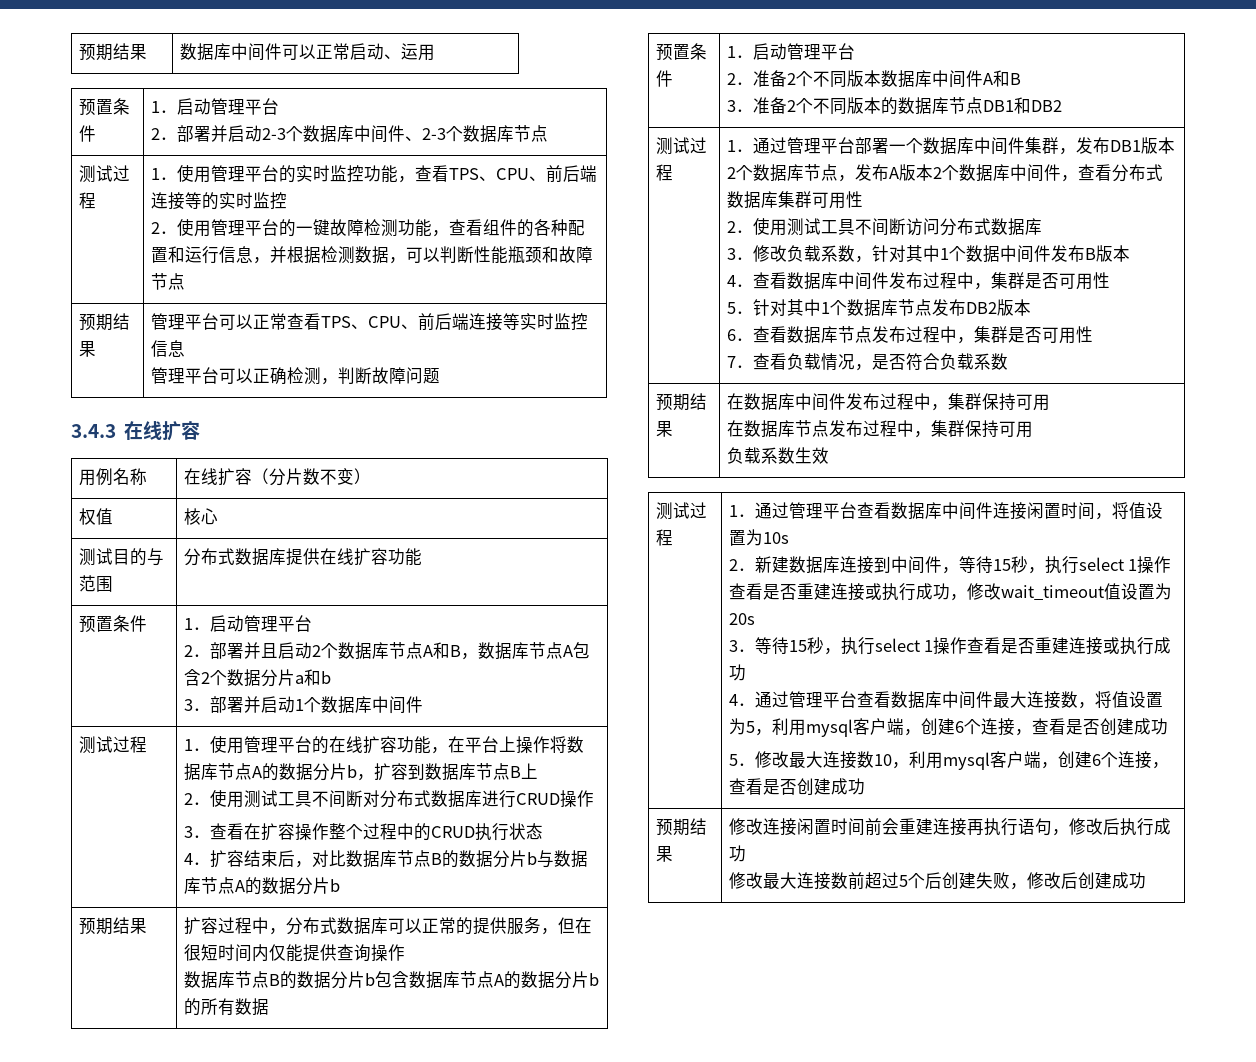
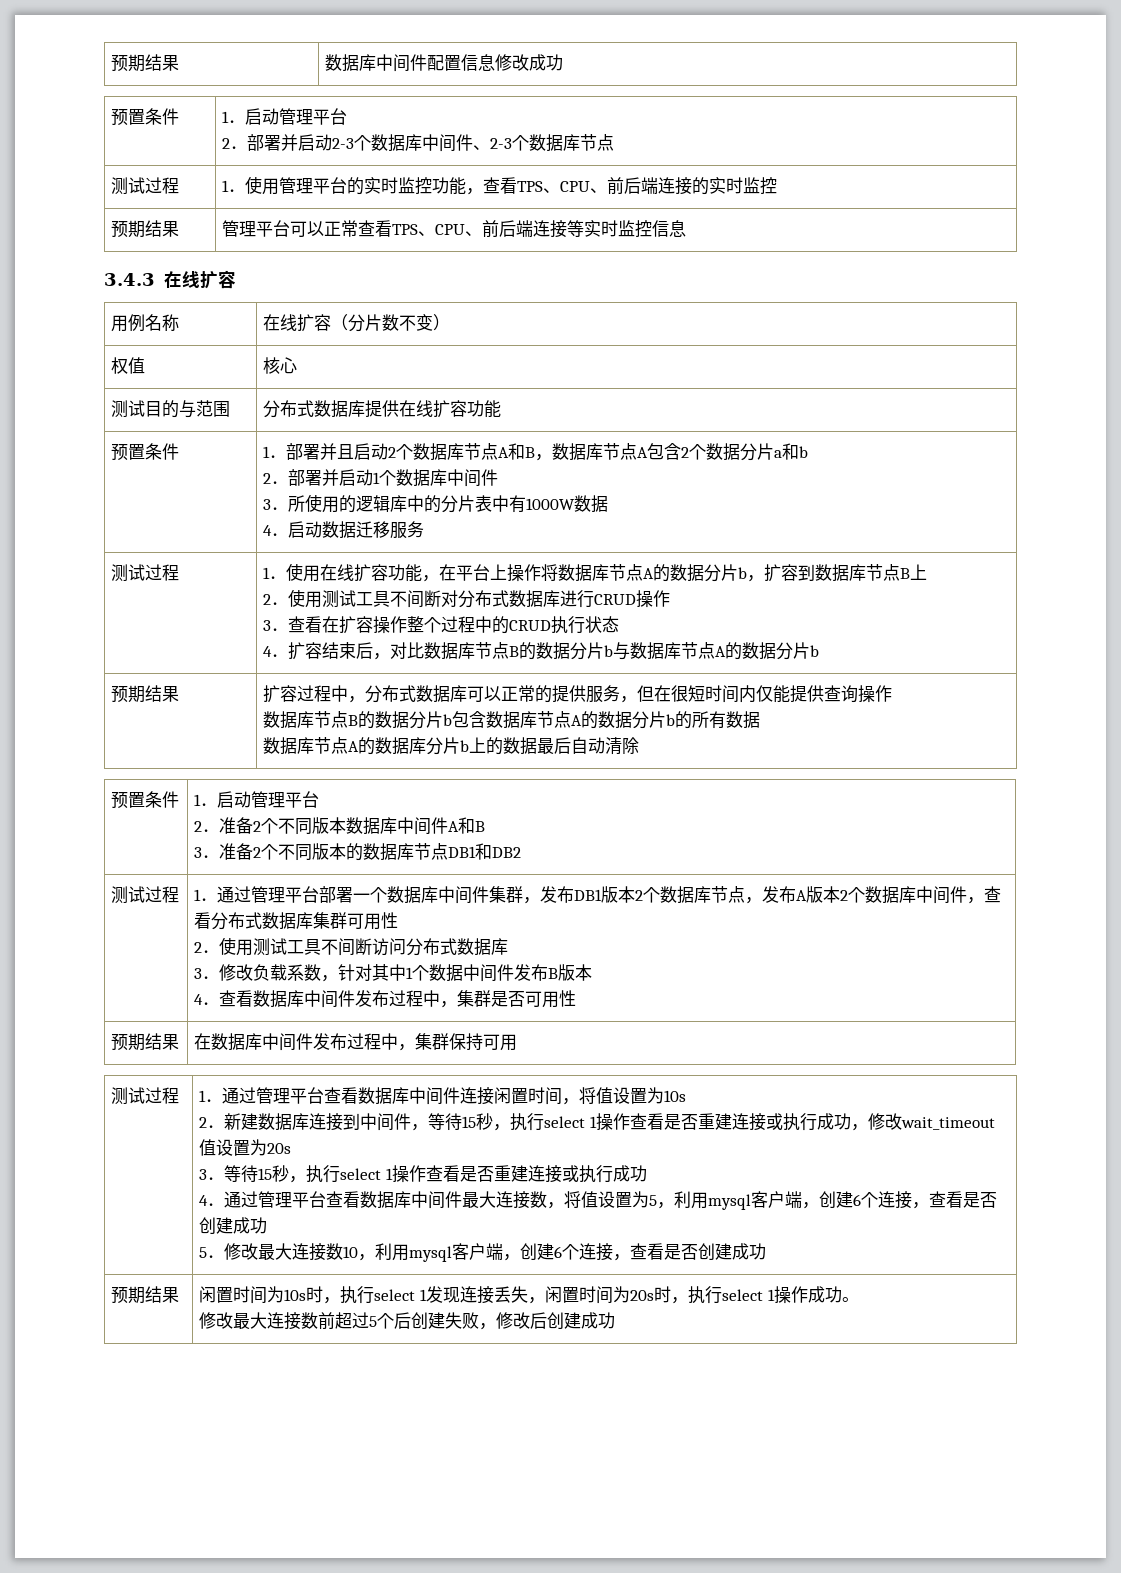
[281,43,435,61] 可以正常启动、运用 -> [427,54,564,71] 配置信息修改成功
[184,192,287,210] [150,219,585,237] [150,246,593,264] [150,273,185,290] 等的实时监控 // 2．使用管理平台的一键故障检测功能，查看组件的各种配置和运行信息，并根据检测数据，可以判断性能瓶颈和故障节点 -> [692,177,778,195] 的实时监控
[150,367,440,385] // 管理平台可以正确检测，判断故障问题 -> (687, 228) none
[209,615,312,632] [183,645,210,657] 启动管理平台 // 2． -> (287, 456) none
[183,699,193,711] 3 -> [263,473,272,484] 2
[78,736,147,754] [183,736,329,754] // 测试过程 | 1．使用管理平台的 -> [263,494,609,513] [263,521,425,539] [111,564,180,582] [263,563,321,582] // 3．所使用的逻辑库中的分片表中有1000W数据 // 4．启动数据迁移服务 // 测试过程 | 1．使用
(269, 1007) none -> [263,737,640,755] // 数据库节点A的数据库分片b上的数据最后自动清除
[726,299,1031,317] [726,326,1093,344] [726,353,1008,371] // 5．针对其中1个数据库节点发布DB2版本 // 6．查看数据库节点发布过程中，集群是否可用性 // 7．查看负载情况，是否符合负载系数 -> (577, 998) none
[726,420,1033,438] [726,447,829,464] // 在数据库节点发布过程中，集群保持可用 // 负载系数生效 -> (518, 1042) none
[728,818,1171,836] [728,845,746,862] 修改连接闲置时间前会重建连接再执行语句，修改后执行成功 -> [199,1286,859,1304] 闲置时间为10s时，执行select 1发现连接丢失，闲置时间为20s时，执行select 1操作成功。

